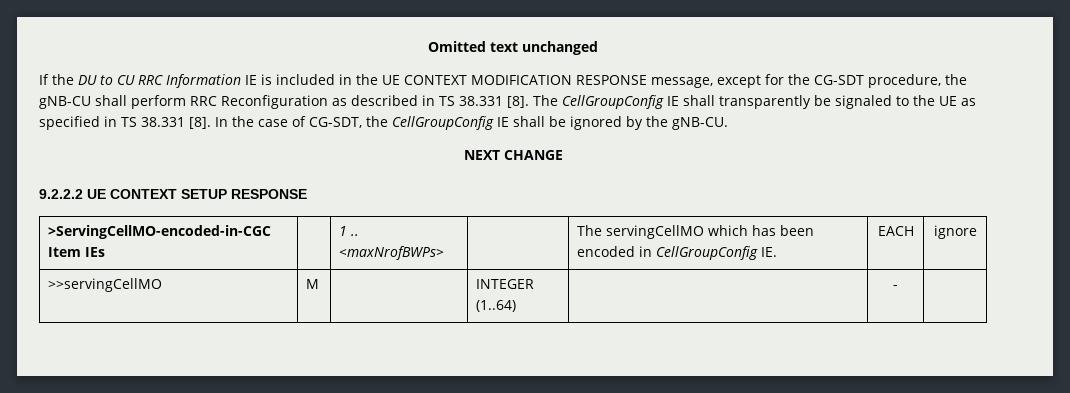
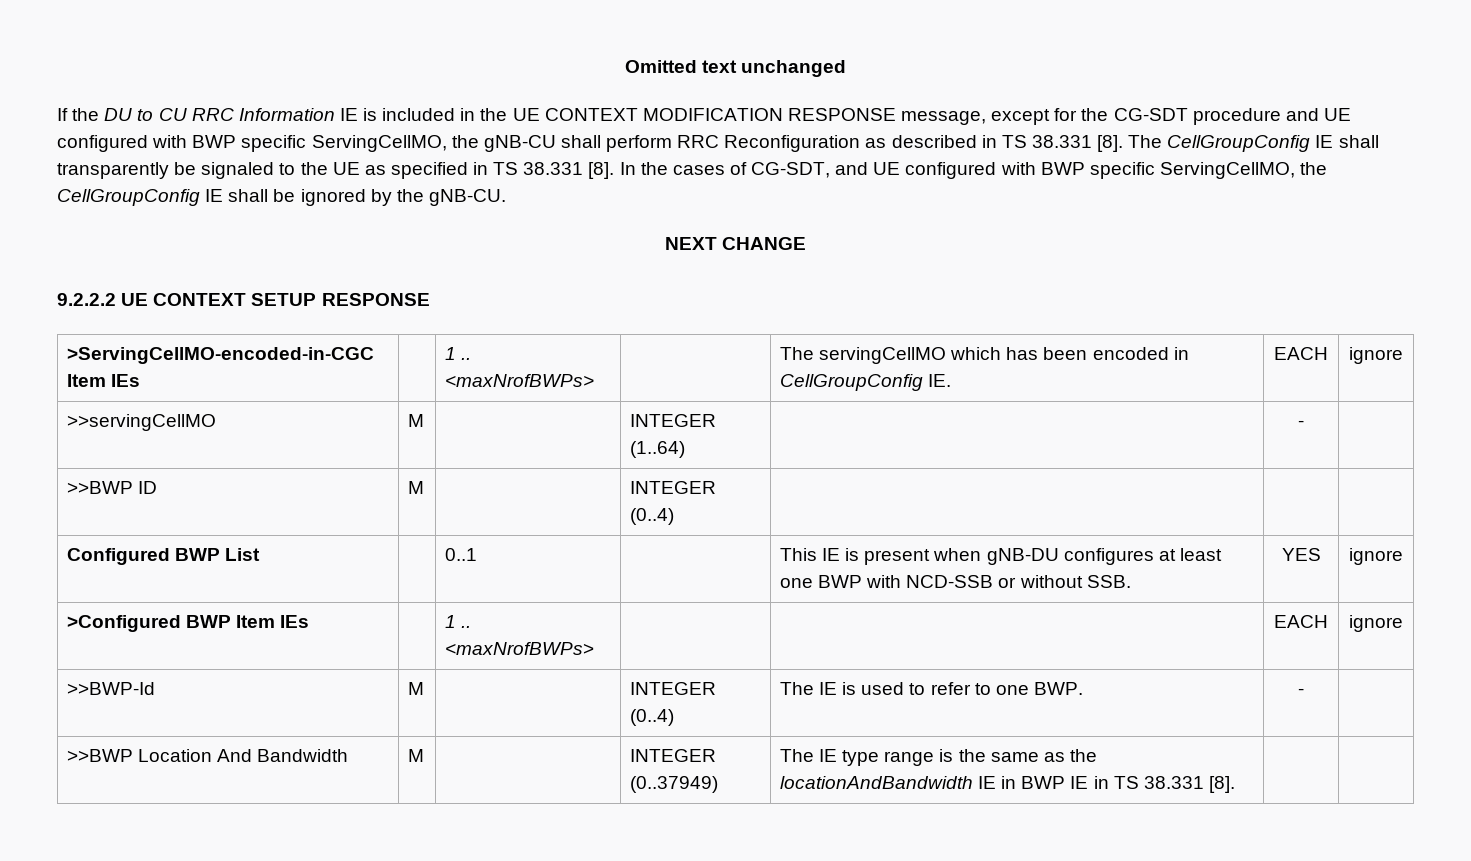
[867,74,941,88] procedure, -> [1192,108,1351,125] [57,135,447,152] procedure and UE configured with BWP specific ServingCellMO,
[258,119,288,127] case -> [672,165,725,175] cases
(362, 122) none -> [835,162,1295,179] and UE configured with BWP specific ServingCellMO,
(898, 287) none -> [66,481,158,494] [407,481,424,494] [629,481,716,494] [629,508,674,525] [66,548,261,565] [444,548,477,561] [779,548,1222,565] [779,575,1131,588] [1281,548,1321,561] [1349,548,1403,565] [66,615,310,632] [444,615,472,628] [444,642,594,655] [1274,615,1328,628] [1349,615,1403,632] [66,682,155,695] [407,682,424,695] [629,682,716,695] [629,709,674,726] [779,682,1083,695] [1298,688,1304,695] [66,749,349,762] [407,749,424,762] [629,749,716,762] [629,776,718,793] [779,749,1097,766] [779,776,1235,793] // >>BWP ID | M | | INTEGER (0..4) | | | // Configured BWP List | | 0..1 | | This IE is present when gNB-DU configures at least one BWP with NCD-SSB or without SSB. | YES | ignore // >Configured BWP Item IEs | | 1 .. <maxNrofBWPs> | | | EACH | ignore // >>BWP-Id | M | | INTEGER (0..4) | The IE is used to refer to one BWP. | - | // >>BWP Location And Bandwidth | M | | INTEGER (0..37949) | The IE type range is the same as the locationAndBandwidth IE in BWP IE in TS 38.331 [8]. | |

